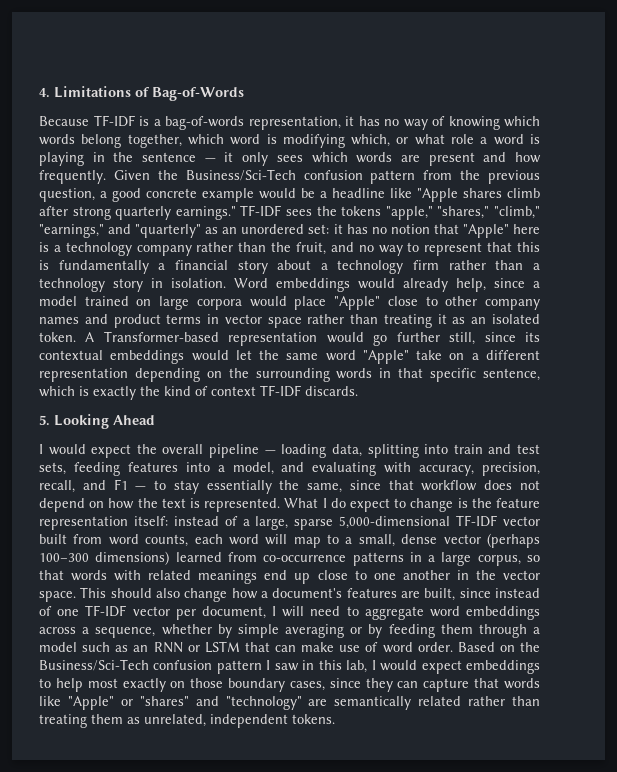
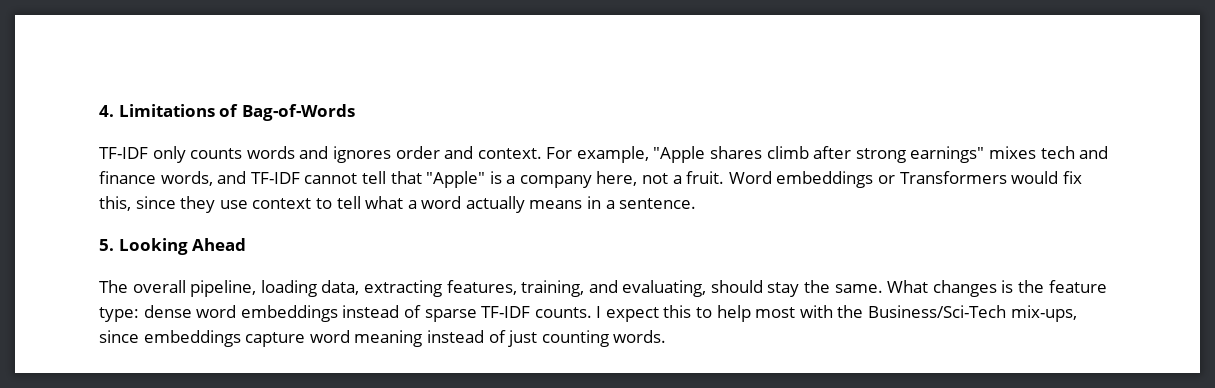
[39,115,540,130] [39,134,541,148] [39,152,541,166] [39,169,540,184] [39,188,412,202] Because TF-IDF is a bag-of-words representation, it has no way of knowing which words belong together, which word is modifying which, or what role a word is playing in the sentence — it only sees which words are present and how frequently. Given the Business/Sci-Tech confusion pattern from the previous question, a good concrete example would be a headline like -> [99,146,649,163] TF-IDF only counts words and ignores order and context. For example,
[115,205,541,220] [39,224,430,238] quarterly earnings." TF-IDF sees the tokens "apple," "shares," "climb," "earnings," and "quarterly" as an unordered set: it has no notion -> [910,146,1109,163] [99,171,386,186] earnings" mixes tech and finance words, and TF-IDF cannot tell
[513,224,541,234] [39,242,540,256] [39,260,540,274] [39,278,540,292] [39,296,540,310] [39,314,540,328] [39,331,541,346] [39,350,540,364] [39,368,541,382] [39,385,358,400] [39,414,155,429] [39,444,541,458] [39,462,540,476] [39,479,540,494] [39,498,540,512] [39,515,540,530] [39,533,540,548] [39,551,541,566] [39,570,541,584] [39,587,540,602] [39,605,540,620] [39,624,541,638] [39,641,540,653] [39,659,540,674] [39,678,541,692] [39,696,540,710] [39,714,335,728] here is a technology company rather than the fruit, and no way to represent that this is fundamentally a financial story about a technology firm rather than a technology story in isolation. Word embeddings would already help, since a model trained on large corpora would place "Apple" close to other company names and product terms in vector space rather than treating it as an isolated token. A Transformer-based representation would go further still, since its contextual embeddings would let the same word "Apple" take on a different representation depending on the surrounding words in that specific sentence, which is exactly the kind of context TF-IDF discards. // 5. Looking Ahead // I would expect the overall pipeline — loading data, splitting into train and test sets, feeding features into a model, and evaluating with accuracy, precision, recall, and F1 — to stay essentially the same, since that workflow does not depend on how the text is represented. What I do expect to change is the feature representation itself: instead of a large, sparse 5,000-dimensional TF-IDF vector built from word counts, each word will map to a small, dense vector (perhaps 100–300 dimensions) learned from co-occurrence patterns in a large corpus, so that words with related meanings end up close to one another in the vector space. This should also change how a document's features are built, since instead of one TF-IDF vector per document, I will need to aggregate word embeddings across a sequence, whether by simple averaging or by feeding them through a model such as an RNN or LSTM that can make use of word order. Based on the Business/Sci-Tech confusion pattern I saw in this lab, I would expect embeddings to help most exactly on those boundary cases, since they can capture that words like "Apple" or "shares" and "technology" are semantically related rather than treating them as unrelated, independent tokens. -> [489,171,1082,188] [99,196,697,213] [99,238,247,255] [99,280,1107,297] [99,305,1077,322] [99,330,667,347] is a company here, not a fruit. Word embeddings or Transformers would fix this, since they use context to tell what a word actually means in a sentence. // 5. Looking Ahead // The overall pipeline, loading data, extracting features, training, and evaluating, should stay the same. What changes is the feature type: dense word embeddings instead of sparse TF-IDF counts. I expect this to help most with the Business/Sci-Tech mix-ups, since embeddings capture word meaning instead of just counting words.

